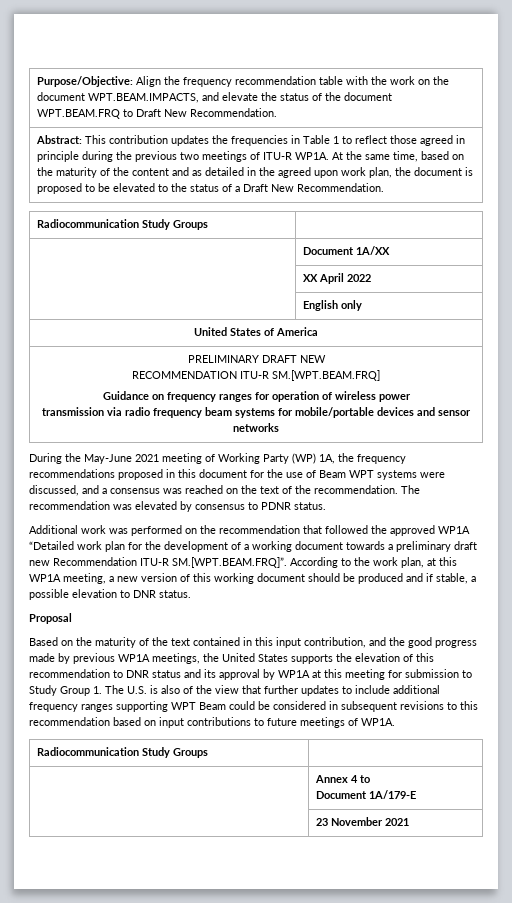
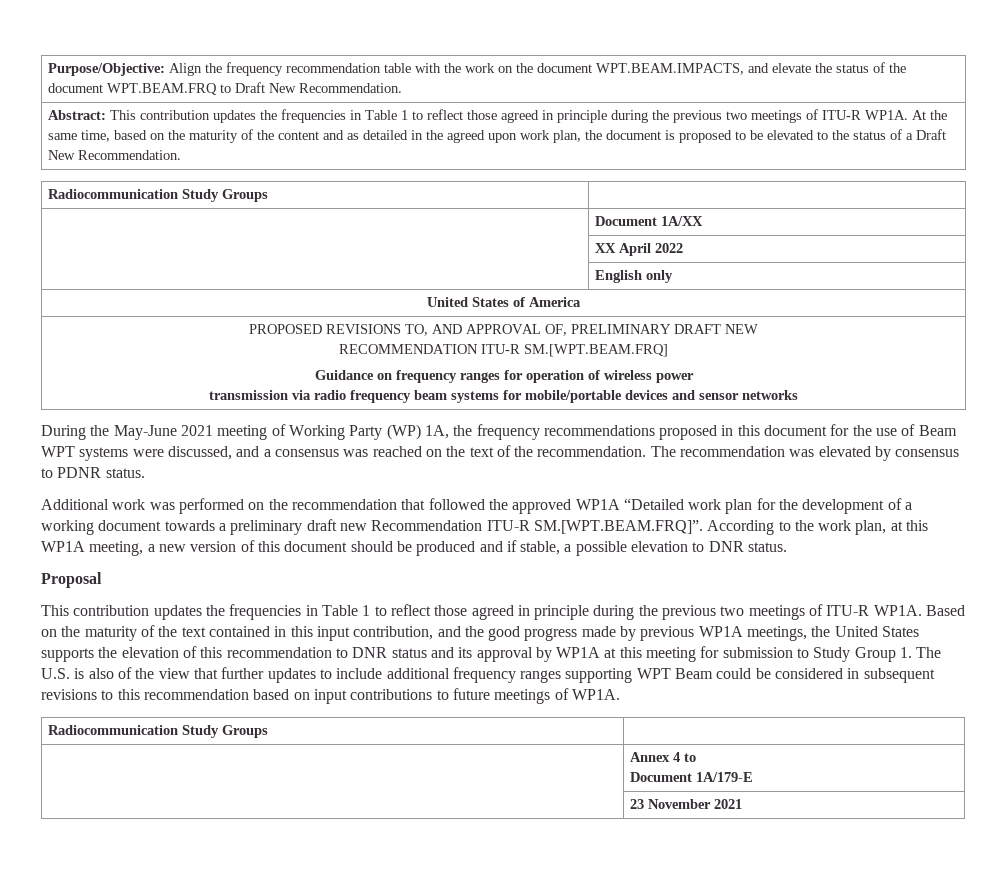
(318, 331) none -> [249,324,567,336] PROPOSED REVISIONS TO, AND APPROVAL OF,
[214,573,254,584] working -> (280, 546) none
(72, 618) none -> [41,604,922,620] This contribution updates the frequencies in Table 1 to reflect those agreed in principle during the previous two meetings of ITU-R WP1A.

